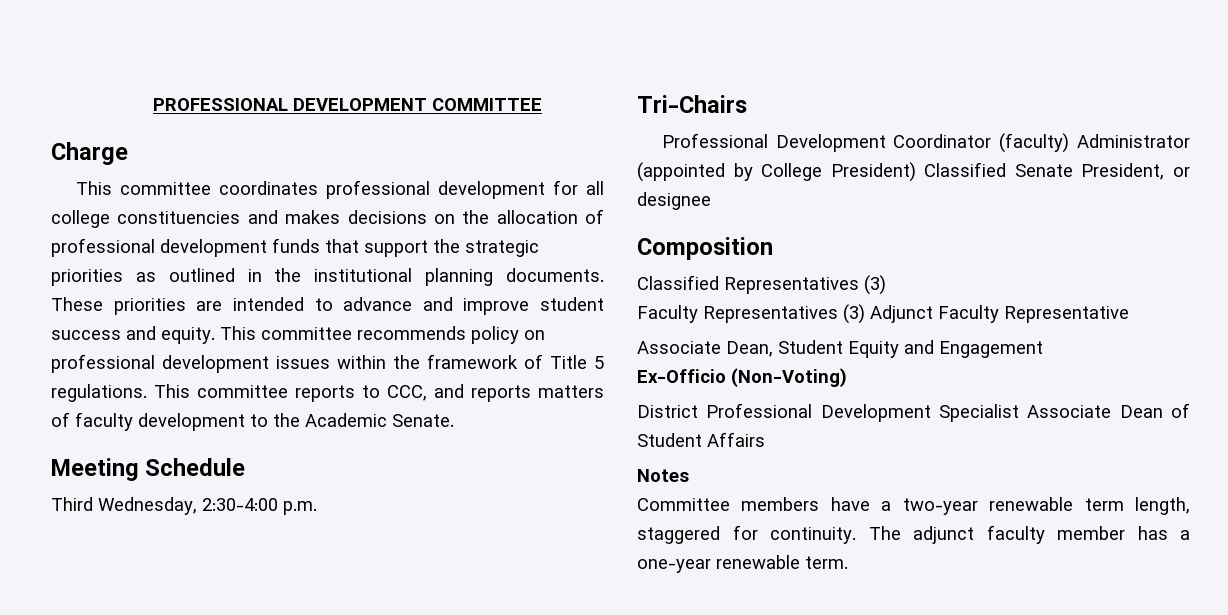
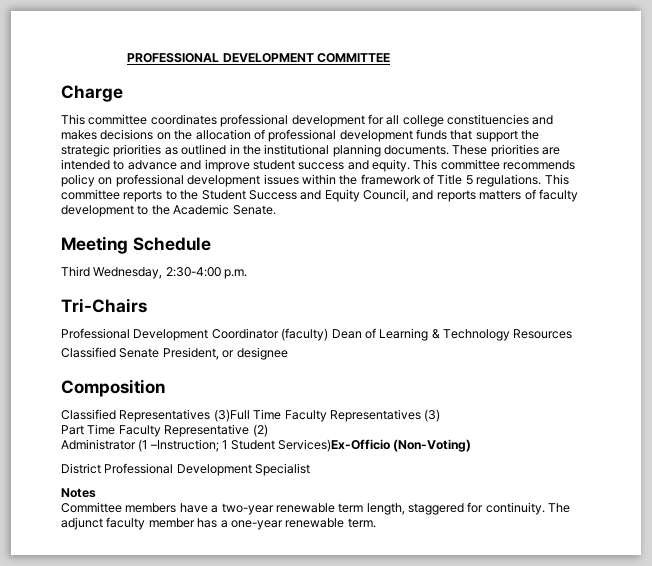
[387,385,427,401] CCC, -> [180,189,409,202] the Student Success and Equity Council,
[1077,134,1190,148] [637,162,916,182] Administrator (appointed by College President) -> [331,328,573,341] Dean of Learning & Technology Resources //
[864,275,886,295] (3) // -> [213,409,282,422] (3)Full Time
[870,305,933,323] Adjunct -> [61,424,116,435] // Part Time
[637,340,1043,358] [637,369,726,383] // Associate Dean, Student Equity and Engagement // Ex-Officio -> [252,424,268,437] [61,439,390,452] (2) // Administrator (1 –Instruction; 1 Student Services)Ex-Officio
[1027,403,1190,418] [637,432,765,447] Associate Dean of Student Affairs -> (311, 469) none

